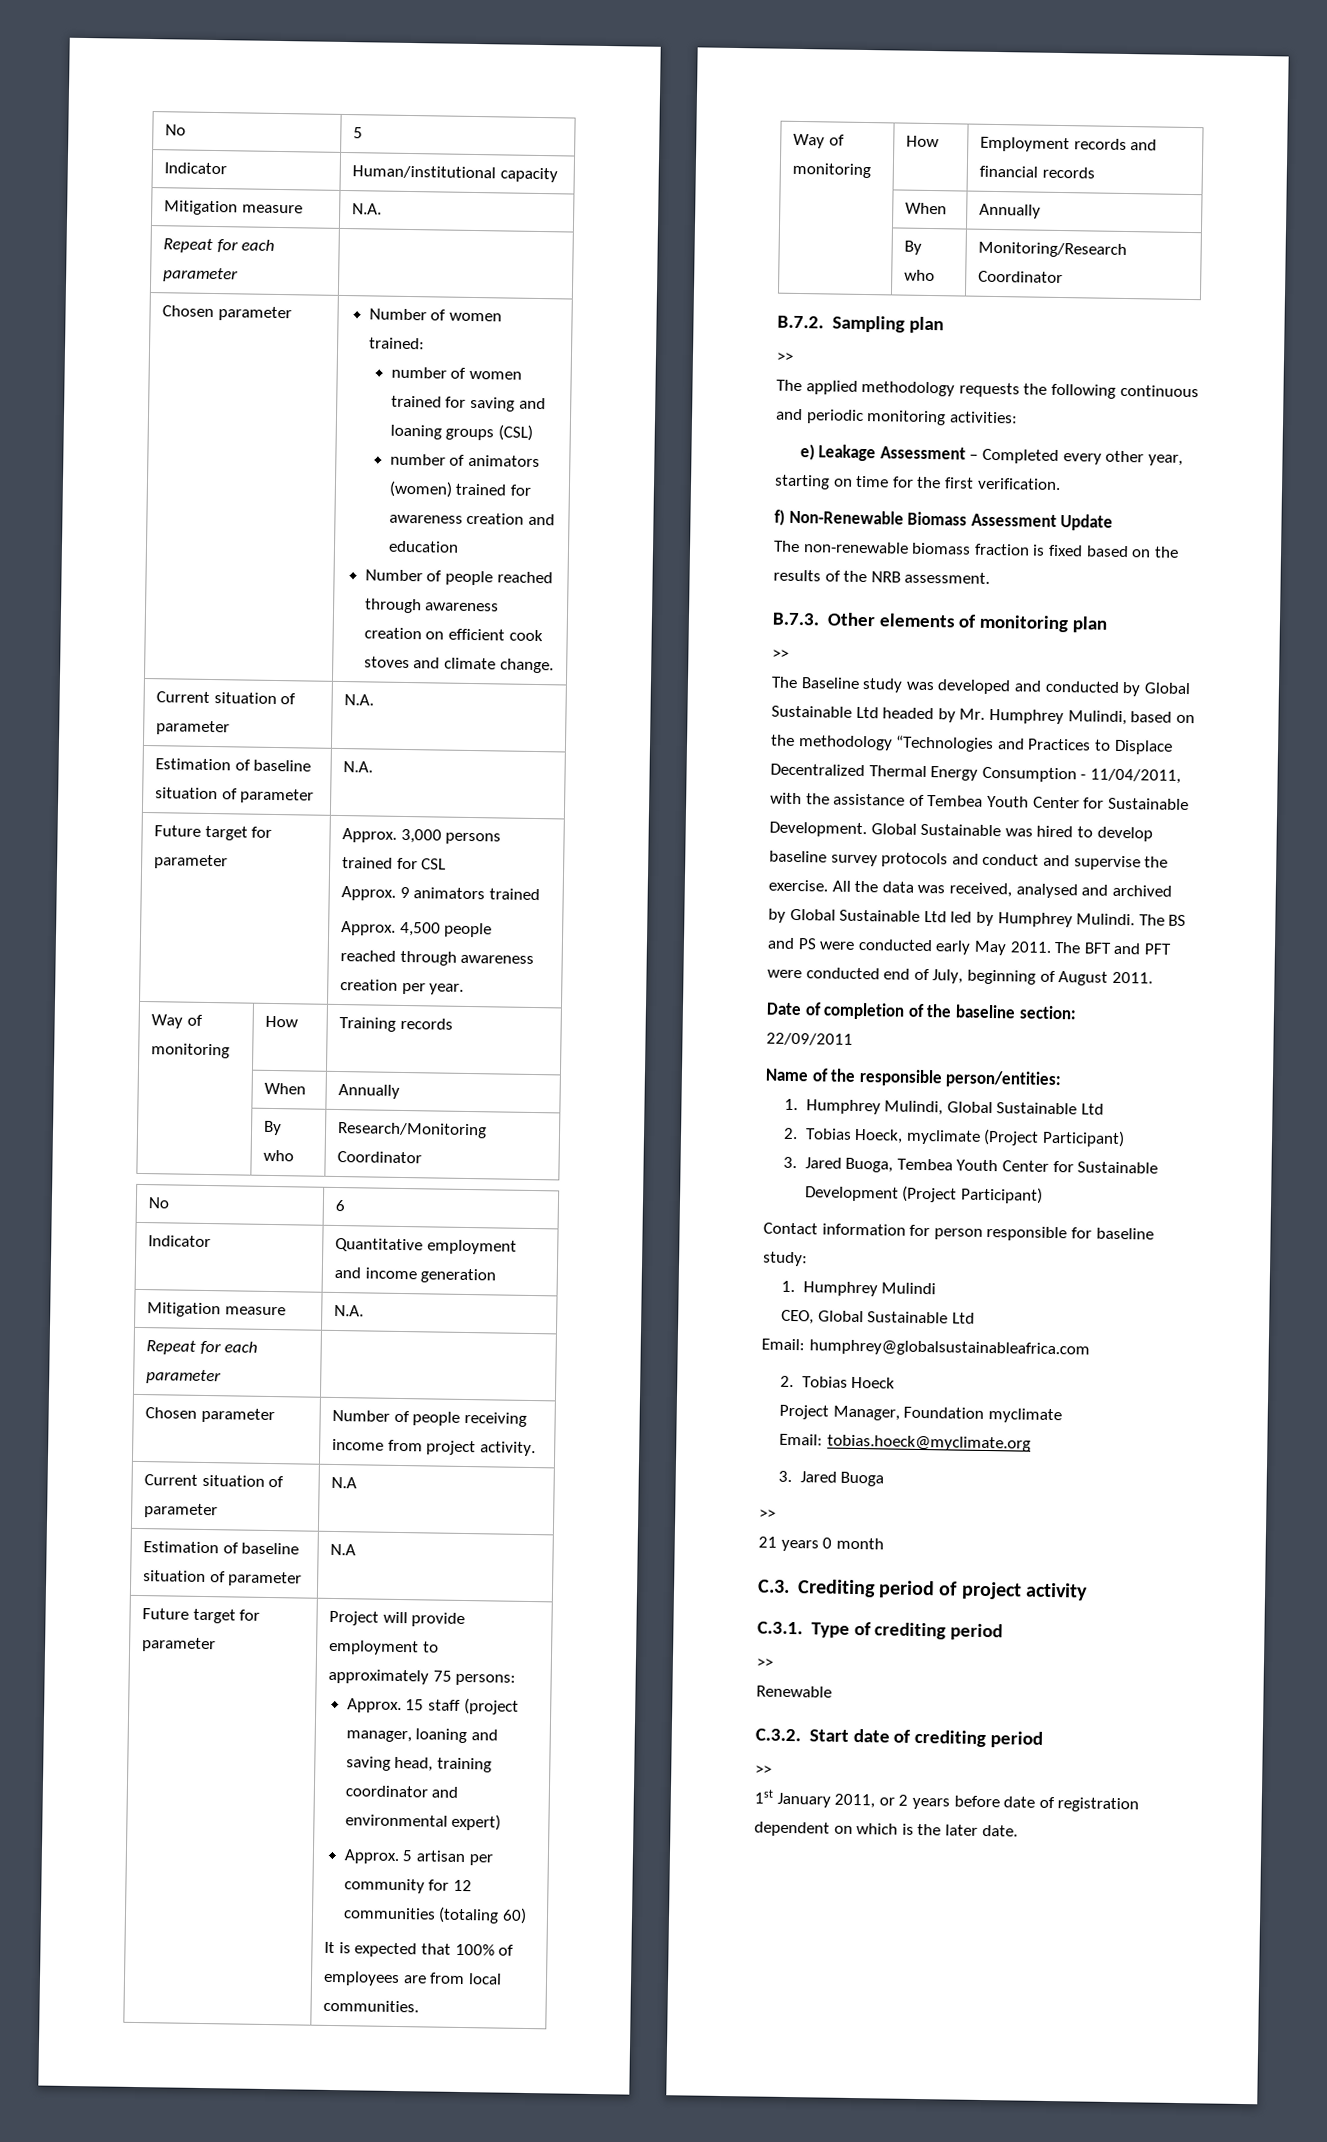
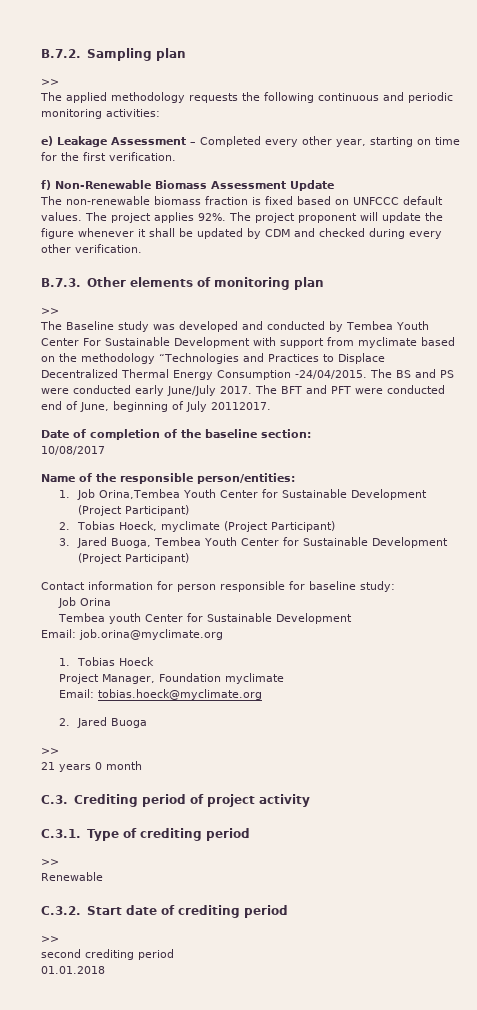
[165,124,187,136] [353,127,364,139] [164,162,228,175] [352,165,558,183] [164,200,303,216] [352,203,383,215] [163,238,276,253] [163,267,239,283] [162,305,292,322] [368,308,503,322] [368,337,425,350] [390,366,523,380] [390,395,546,412] [389,424,534,441] [389,453,541,468] [388,480,532,498] [388,512,556,526] [387,540,459,553] [364,569,553,586] [364,598,500,614] [363,627,543,642] [363,656,554,674] [156,691,297,705] [156,720,231,736] [344,694,375,706] [155,758,312,772] [155,787,315,804] [343,761,374,773] [154,825,273,841] [154,854,229,870] [342,828,502,845] [342,857,447,870] [341,886,540,901] [341,921,493,938] [340,950,535,966] [340,979,465,995] [151,1014,203,1029] [151,1043,231,1059] [265,1015,299,1028] [339,1017,453,1032] [264,1082,307,1095] [338,1084,401,1099] [263,1120,283,1136] [263,1149,295,1162] [337,1122,488,1139] [337,1151,423,1164] [148,1197,170,1209] [335,1199,346,1212] [148,1235,212,1248] [335,1237,517,1255] [334,1266,497,1284] [147,1302,286,1318] [334,1304,365,1317] [146,1340,259,1355] [146,1369,222,1385] [145,1407,275,1424] [332,1409,527,1427] [332,1438,536,1457] [144,1474,285,1488] [144,1503,219,1519] [331,1476,358,1489] [143,1541,300,1555] [143,1570,303,1587] [330,1543,357,1556] [142,1608,261,1624] [142,1637,217,1653] [329,1610,466,1628] [329,1639,439,1656] [328,1668,517,1686] [346,1697,519,1715] [345,1728,499,1744] [345,1756,493,1773] [344,1785,459,1798] [344,1813,502,1831] [343,1849,493,1866] [343,1878,473,1894] [342,1906,528,1925] [324,1941,515,1958] [323,1970,502,1987] [323,1999,420,2013] [793,133,845,149] [792,162,872,179] [906,135,940,148] [980,136,1158,153] [979,165,1095,179] [905,202,948,215] [979,203,1042,219] [904,240,923,255] [904,269,936,282] [978,241,1128,259] [978,270,1064,284] No | 5 // Indicator | Human/institutional capacity // Mitigation measure | N.A. // Repeat for each parameter | // Chosen parameter | Number of women trained: // number of women trained for saving and loaning groups (CSL) // number of animators (women) trained for awareness creation and education // Number of people reached through awareness creation on efficient cook stoves and climate change. // Current situation of parameter | N.A. // Estimation of baseline situation of parameter | N.A. // Future target for parameter | Approx. 3,000 persons trained for CSL // Approx. 9 animators trained // Approx. 4,500 people reached through awareness creation per year. // Way of monitoring | How | Training records // | When | Annually // | By who | Research/Monitoring Coordinator // No | 6 // Indicator | Quantitative employment and income generation // Mitigation measure | N.A. // Repeat for each parameter | // Chosen parameter | Number of people receiving income from project activity. // Current situation of parameter | N.A // Estimation of baseline situation of parameter | N.A // Future target for parameter | Project will provide employment to approximately 75 persons: // Approx. 15 staff (project manager, loaning and saving head, training coordinator and environmental expert) // Approx. 5 artisan per community for 12 communities (totaling 60) // It is expected that 100% of employees are from local communities. // Way of monitoring | How | Employment records and financial records // | When | Annually // | By who | Monitoring/Research Coordinator // -> (41, 53) none
[1153,546,1179,558] [773,569,991,584] the results of the NRB assessment. -> [353,196,443,205] [41,212,443,223] [41,228,442,239] [41,244,142,253] UNFCCC default values. The project applies 92%. The project proponent will update the figure whenever it shall be updated by CDM and checked during every other verification.
[1143,682,1191,695] [771,705,1127,726] Global Sustainable Ltd headed by Mr. Humphrey Mulindi, -> [346,321,429,330] [41,337,417,348] Tembea Youth Center For Sustainable Development with support from myclimate
[1080,768,1181,784] [770,792,1189,811] [769,821,1153,842] [769,850,1169,871] [768,879,1172,899] [768,908,1136,928] - 11/04/2011, with the assistance of Tembea Youth Center for Sustainable Development. Global Sustainable was hired to develop baseline survey protocols and conduct and supervise the exercise. All the data was received, analysed and archived by Global Sustainable Ltd led by Humphrey Mulindi. -> [295,370,367,379] -24/04/2015.
[973,940,1052,956] May 2011. -> [167,385,252,396] June/July 2017.
[932,969,964,984] July, -> [80,402,109,412] June,
[1058,971,1153,986] August 2011. -> [186,401,271,412] July 20112017.
[766,1032,853,1046] 22/09/2011 -> [41,446,105,455] 10/08/2017
[805,1099,1105,1116] Humphrey Mulindi, Global Sustainable Ltd -> [76,489,427,500] [77,505,189,516] Job Orina,Tembea Youth Center for Sustainable Development (Project Participant)
[781,1280,937,1297] [781,1309,975,1325] [761,1338,1090,1358] [780,1375,795,1388] 1. Humphrey Mulindi // CEO, Global Sustainable Ltd // Email: humphrey@globalsustainableafrica.com // 2. -> [58,597,112,608] [58,613,353,624] [41,629,223,640] [59,658,71,666] Job Orina // Tembea youth Center for Sustainable Development // Email: job.orina@myclimate.org // 1.
[778,1470,793,1483] 3. -> [59,718,71,726] 2.
[754,1789,1140,1813] [754,1821,1018,1837] 1st January 2011, or 2 years before date of registration dependent on which is the later date. -> [41,949,174,960] [41,966,105,974] second crediting period // 01.01.2018

